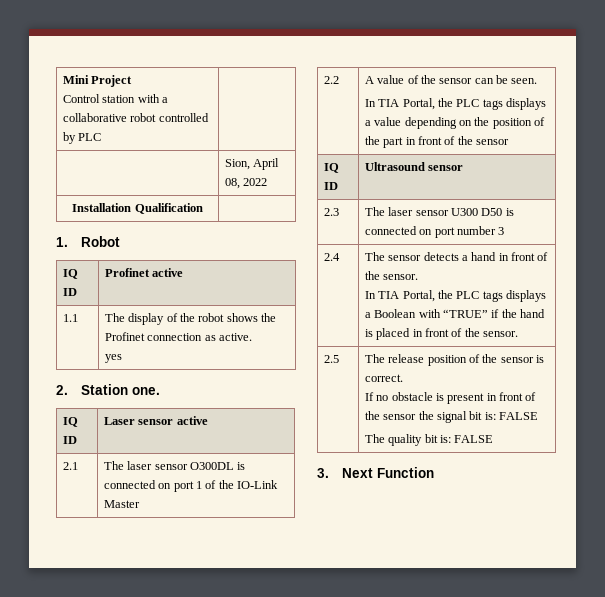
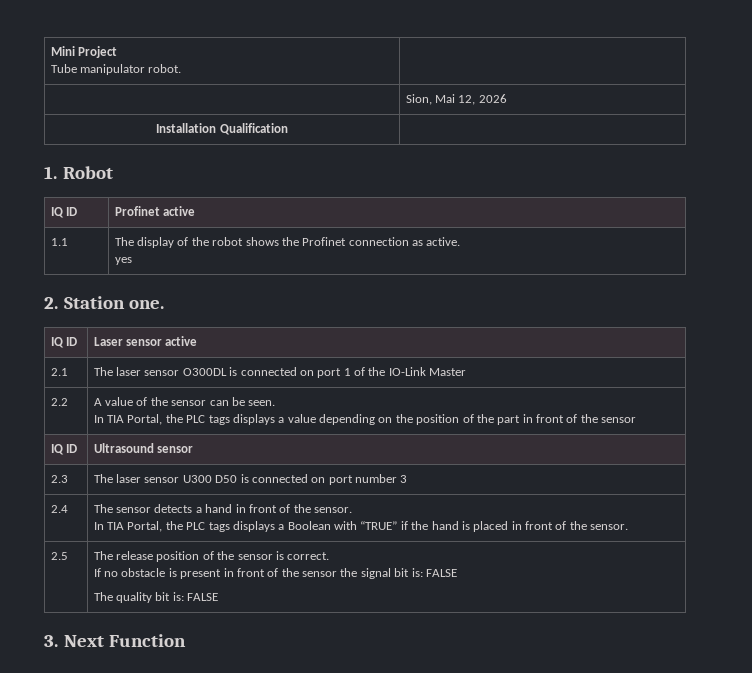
[62,94,168,103] [62,113,209,122] [62,132,102,144] [224,158,280,170] [224,178,268,189] Control station with a collaborative robot controlled by PLC | // | Sion, April 08, 2022 -> [50,64,182,75] [405,94,507,105] Tube manipulator robot. | // | Sion, Mai 12, 2026

